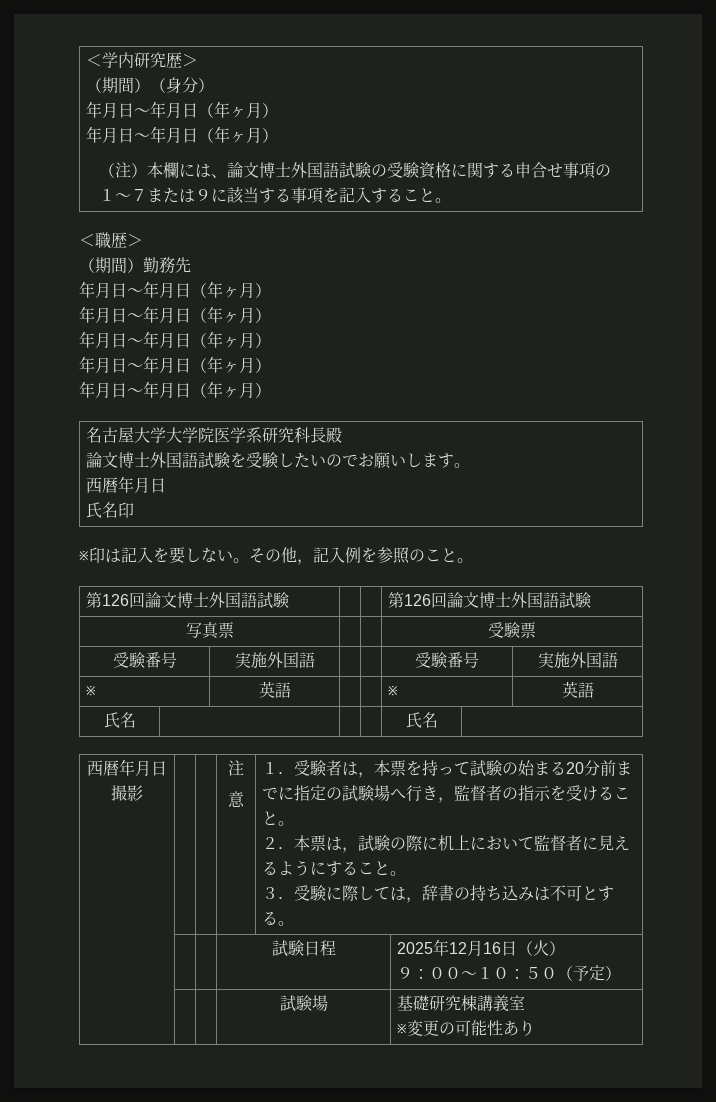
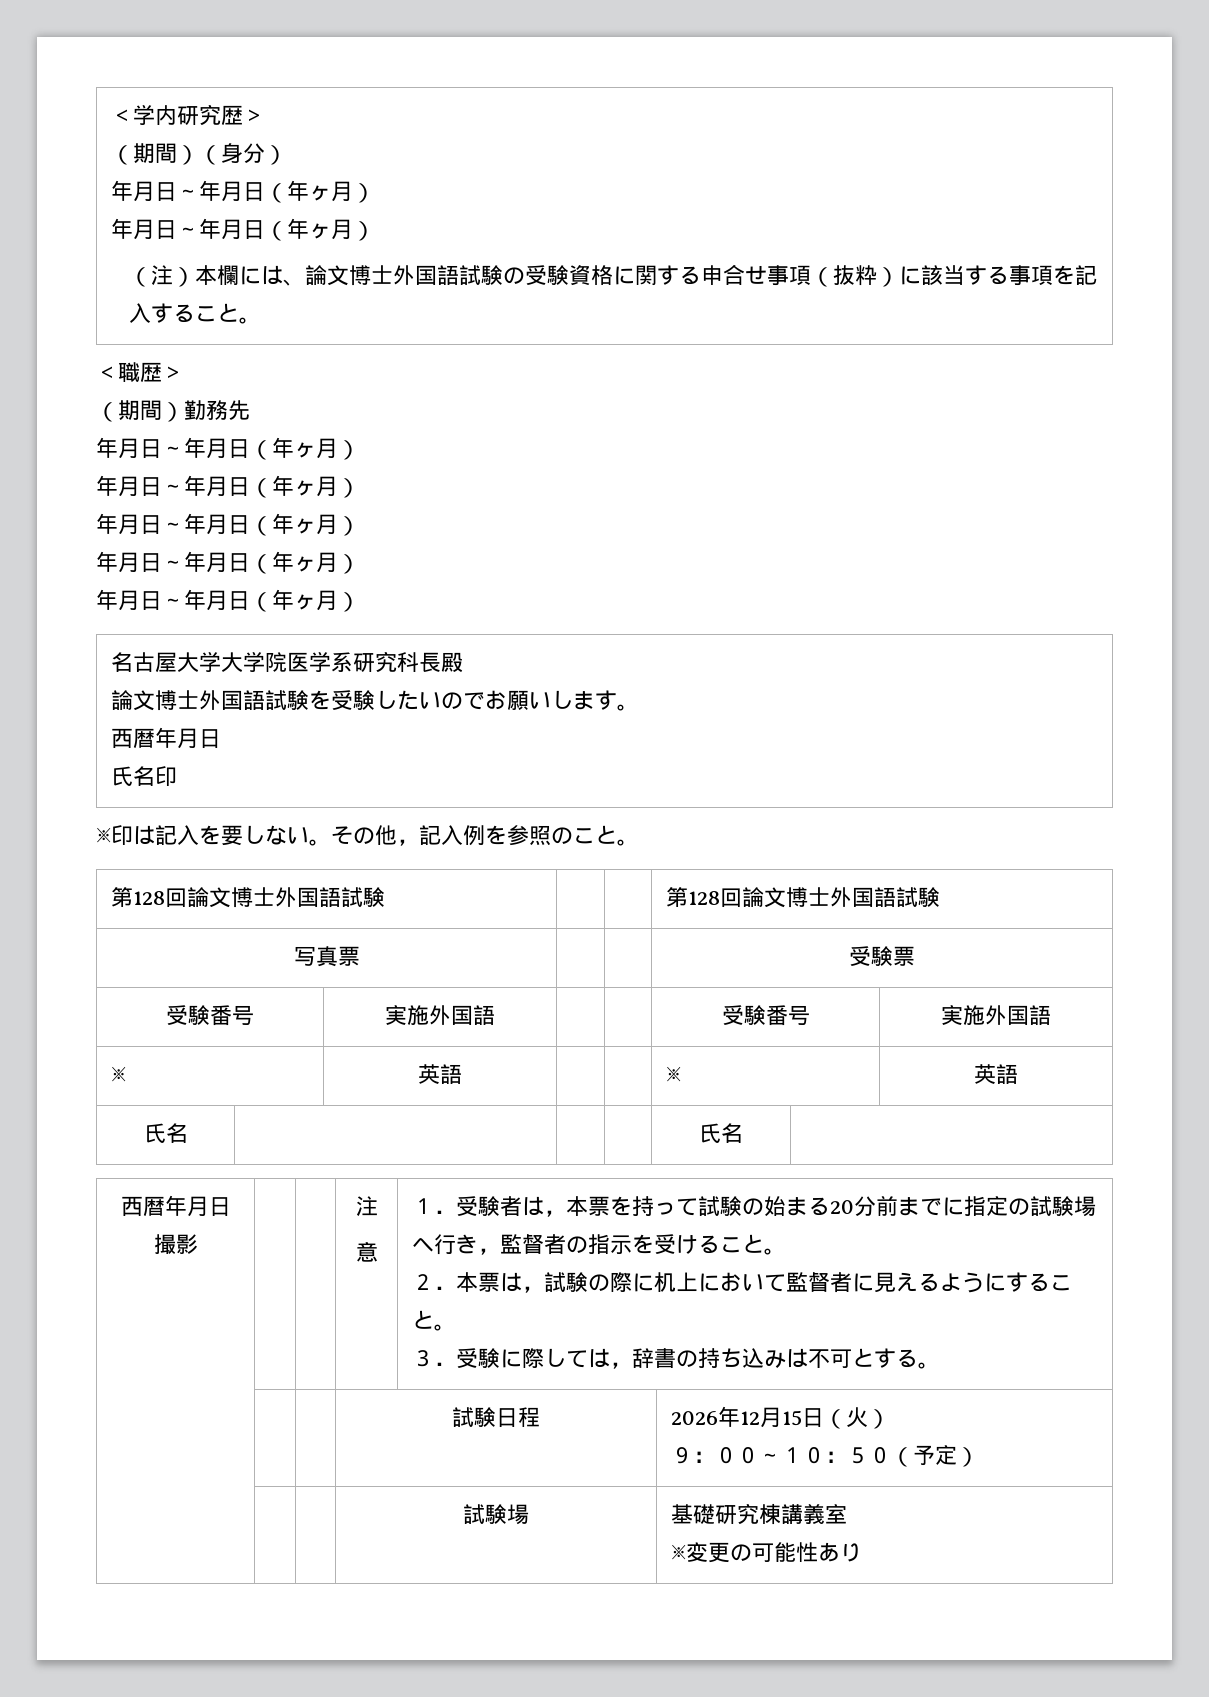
[595,164,612,177] [99,188,212,203] の // １～７または９ -> [810,265,899,287] （抜粋）
[101,594,129,606] 126 -> [132,891,165,905] 128
[403,594,431,606] 126 -> [687,891,720,905] 128
[396,942,433,954] 2025 -> [670,1411,718,1425] 2026
[482,942,501,954] 16 -> [781,1410,802,1426] 15

